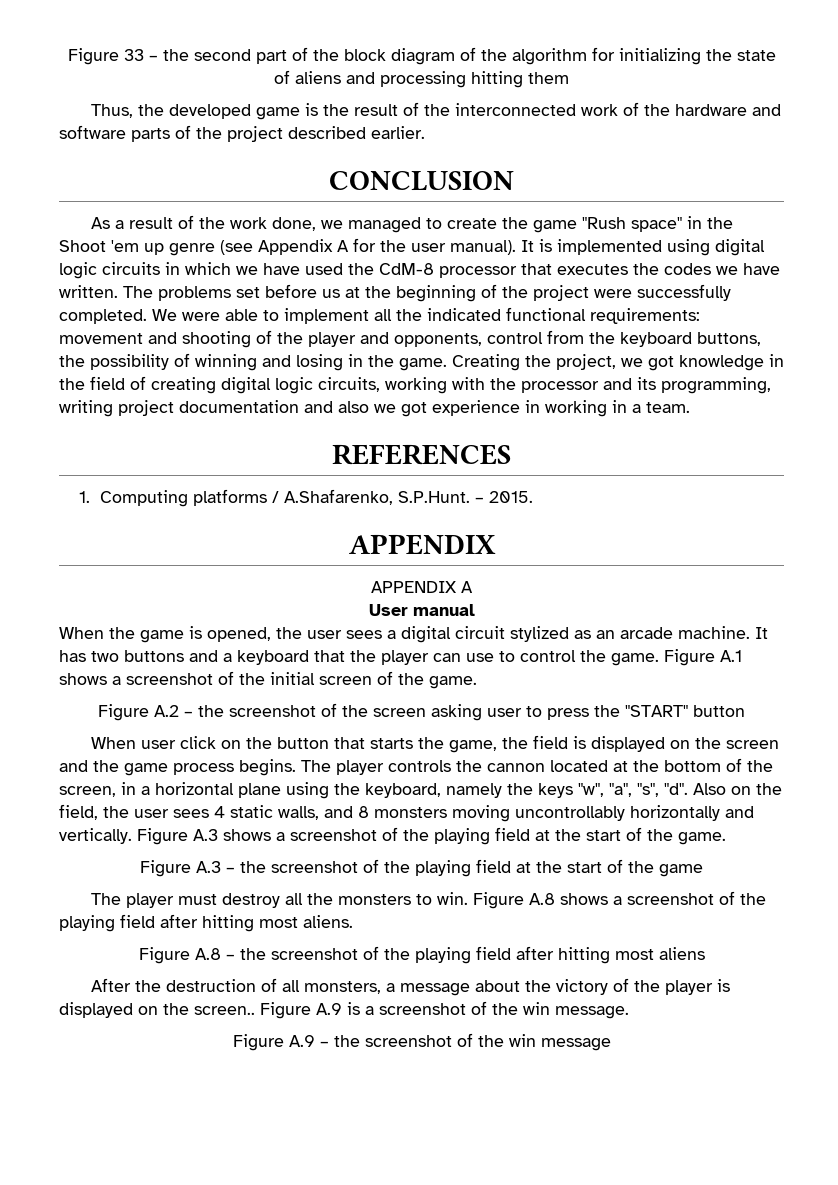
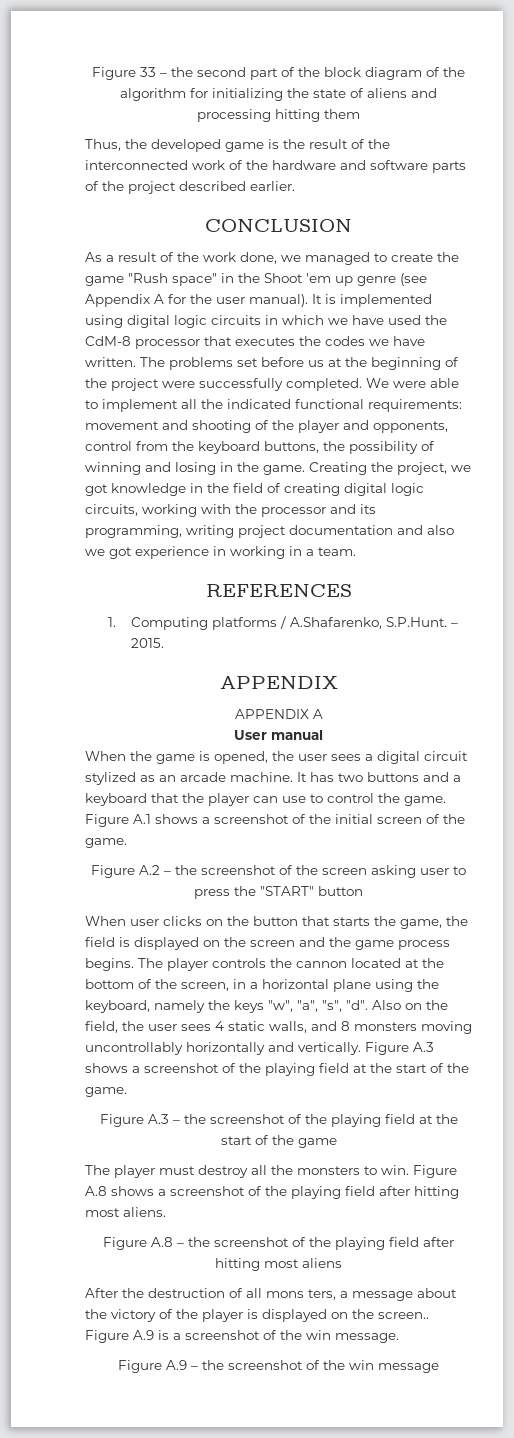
[179,736,216,749] click -> [163,916,202,926] clicks
[303,981,381,994] monsters, -> [266,1289,336,1300] mons ters,

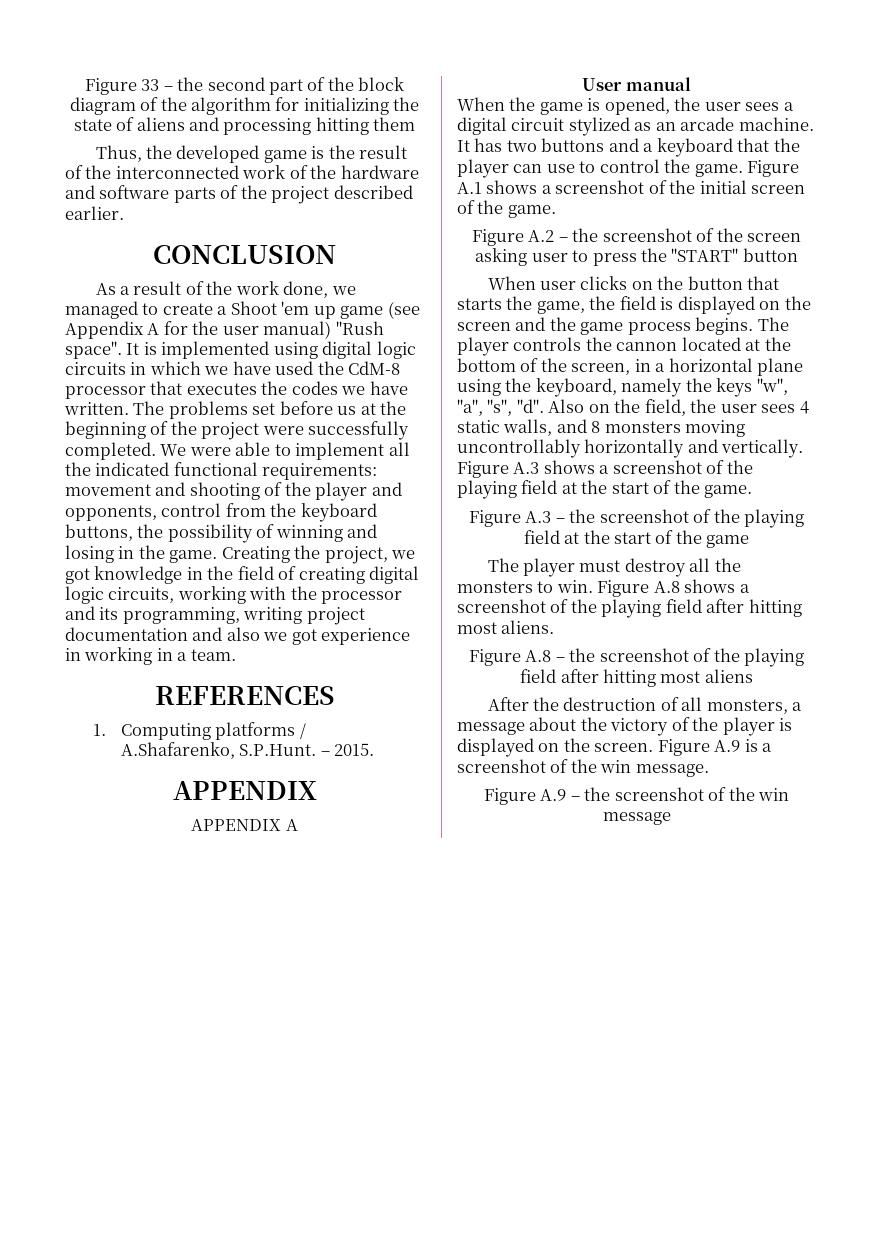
[437,252,459,262] [85,273,260,286] the game "Rush space" in the -> [217,306,228,315] a
[357,276,396,286] genre -> [340,306,384,319] game
[249,294,308,307] manual). -> [263,321,384,339] [65,341,122,359] manual) "Rush space".
[266,1289,336,1300] mons ters, -> [706,699,788,714] monsters,
[378,1312,429,1319] screen.. -> [594,743,654,752] screen.

